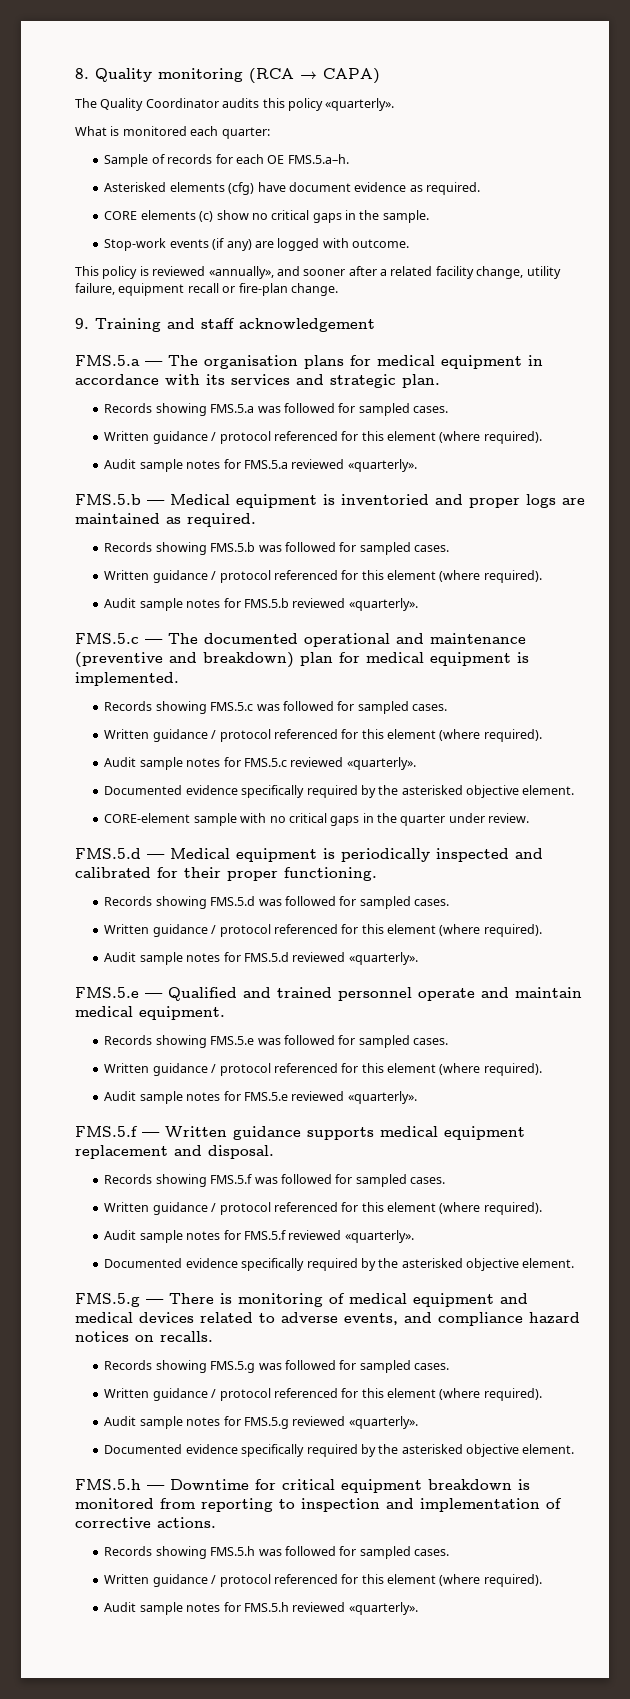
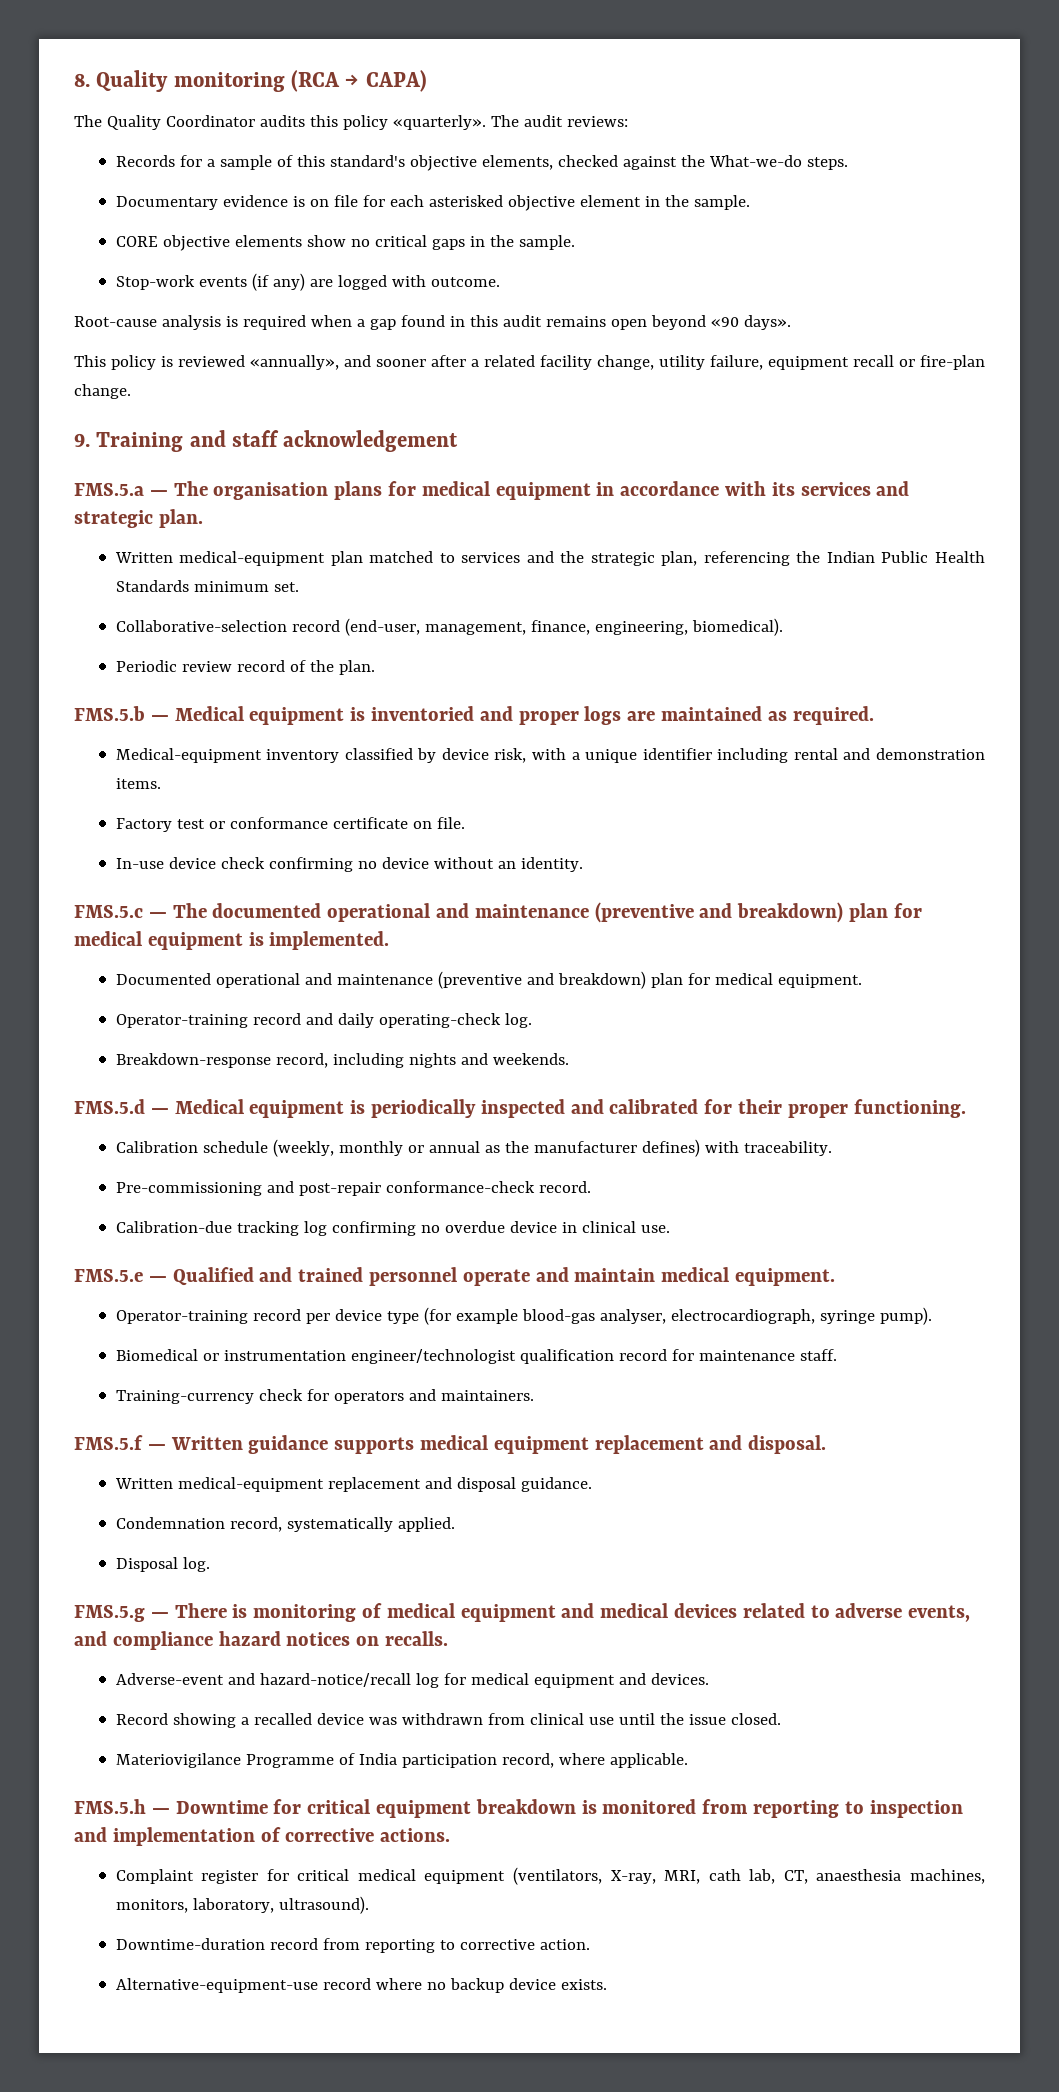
[75,126,270,139] [104,154,349,167] [104,182,481,195] // What is monitored each quarter: // Sample of records for each OE FMS.5.a–h. // Asterisked elements (cfg) have document evidence as required. -> [490,115,628,127] [115,155,848,171] [115,195,750,211] The audit reviews: // Records for a sample of this standard's objective elements, checked against the What-we-do steps. // Documentary evidence is on file for each asterisked objective element in the sample.
[140,210,214,222] elements (c) -> [162,235,302,251] objective elements
(410, 243) none -> [74,315,791,330] // Root-cause analysis is required when a gap found in this audit remains open beyond «90 days».
[104,403,449,416] [104,431,542,444] [104,459,417,472] Records showing FMS.5.a was followed for sampled cases. // Written guidance / protocol referenced for this element (where required). // Audit sample notes for FMS.5.a reviewed «quarterly». -> [114,551,986,566] [115,580,299,592] [115,618,783,636] [115,660,375,675] Written medical-equipment plan matched to services and the strategic plan, referencing the Indian Public Health Standards minimum set. // Collaborative-selection record (end-user, management, finance, engineering, biomedical). // Periodic review record of the plan.
[104,542,450,555] [104,570,542,583] [104,598,418,611] Records showing FMS.5.b was followed for sampled cases. // Written guidance / protocol referenced for this element (where required). // Audit sample notes for FMS.5.b reviewed «quarterly». -> [115,748,985,763] [115,778,161,789] [115,817,465,832] [115,857,583,872] Medical-equipment inventory classified by device risk, with a unique identifier including rental and demonstration items. // Factory test or conformance certificate on file. // In-use device check confirming no device without an identity.
[104,701,448,714] [104,729,542,742] [104,757,416,770] [104,785,575,798] [104,813,530,826] Records showing FMS.5.c was followed for sampled cases. // Written guidance / protocol referenced for this element (where required). // Audit sample notes for FMS.5.c reviewed «quarterly». // Documented evidence specifically required by the asterisked objective element. // CORE-element sample with no critical gaps in the quarter under review. -> [115,971,862,989] [115,1013,532,1028] [115,1053,569,1068] Documented operational and maintenance (preventive and breakdown) plan for medical equipment. // Operator-training record and daily operating-check log. // Breakdown-response record, including nights and weekends.
[104,896,450,909] [104,924,542,937] [104,952,418,965] Records showing FMS.5.d was followed for sampled cases. // Written guidance / protocol referenced for this element (where required). // Audit sample notes for FMS.5.d reviewed «quarterly». -> [115,1139,832,1157] [115,1181,591,1196] [115,1221,670,1236] Calibration schedule (weekly, monthly or annual as the manufacturer defines) with traceability. // Pre-commissioning and post-repair conformance-check record. // Calibration-due tracking log confirming no overdue device in clinical use.
[104,1035,449,1048] [104,1063,542,1076] [104,1091,417,1104] Records showing FMS.5.e was followed for sampled cases. // Written guidance / protocol referenced for this element (where required). // Audit sample notes for FMS.5.e reviewed «quarterly». -> [115,1307,932,1325] [115,1349,837,1364] [115,1389,534,1404] Operator-training record per device type (for example blood-gas analyser, electrocardiograph, syringe pump). // Biomedical or instrumentation engineer/technologist qualification record for maintenance staff. // Training-currency check for operators and maintainers.
[104,1174,446,1187] [104,1202,542,1215] [104,1230,414,1243] [104,1258,575,1271] Records showing FMS.5.f was followed for sampled cases. // Written guidance / protocol referenced for this element (where required). // Audit sample notes for FMS.5.f reviewed «quarterly». // Documented evidence specifically required by the asterisked objective element. -> [114,1477,592,1492] [115,1517,455,1532] [115,1557,210,1572] Written medical-equipment replacement and disposal guidance. // Condemnation record, systematically applied. // Disposal log.
[104,1360,450,1373] [104,1388,542,1401] [104,1416,418,1429] [104,1444,575,1457] Records showing FMS.5.g was followed for sampled cases. // Written guidance / protocol referenced for this element (where required). // Audit sample notes for FMS.5.g reviewed «quarterly». // Documented evidence specifically required by the asterisked objective element. -> [115,1673,709,1688] [115,1713,781,1728] [115,1753,688,1768] Adverse-event and hazard-notice/recall log for medical equipment and devices. // Record showing a recalled device was withdrawn from clinical use until the issue closed. // Materiovigilance Programme of India participation record, where applicable.
[104,1546,450,1559] [104,1574,542,1587] [104,1602,418,1615] Records showing FMS.5.h was followed for sampled cases. // Written guidance / protocol referenced for this element (where required). // Audit sample notes for FMS.5.h reviewed «quarterly». -> [115,1867,985,1885] [115,1896,369,1914] [115,1938,590,1953] [115,1978,607,1993] Complaint register for critical medical equipment (ventilators, X-ray, MRI, cath lab, CT, anaesthesia machines, monitors, laboratory, ultrasound). // Downtime-duration record from reporting to corrective action. // Alternative-equipment-use record where no backup device exists.

